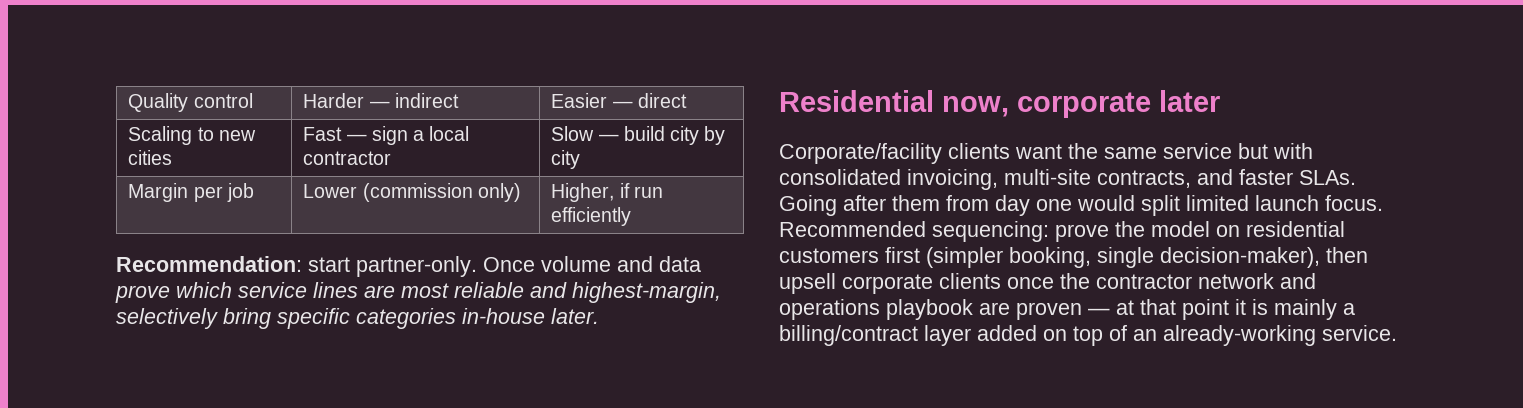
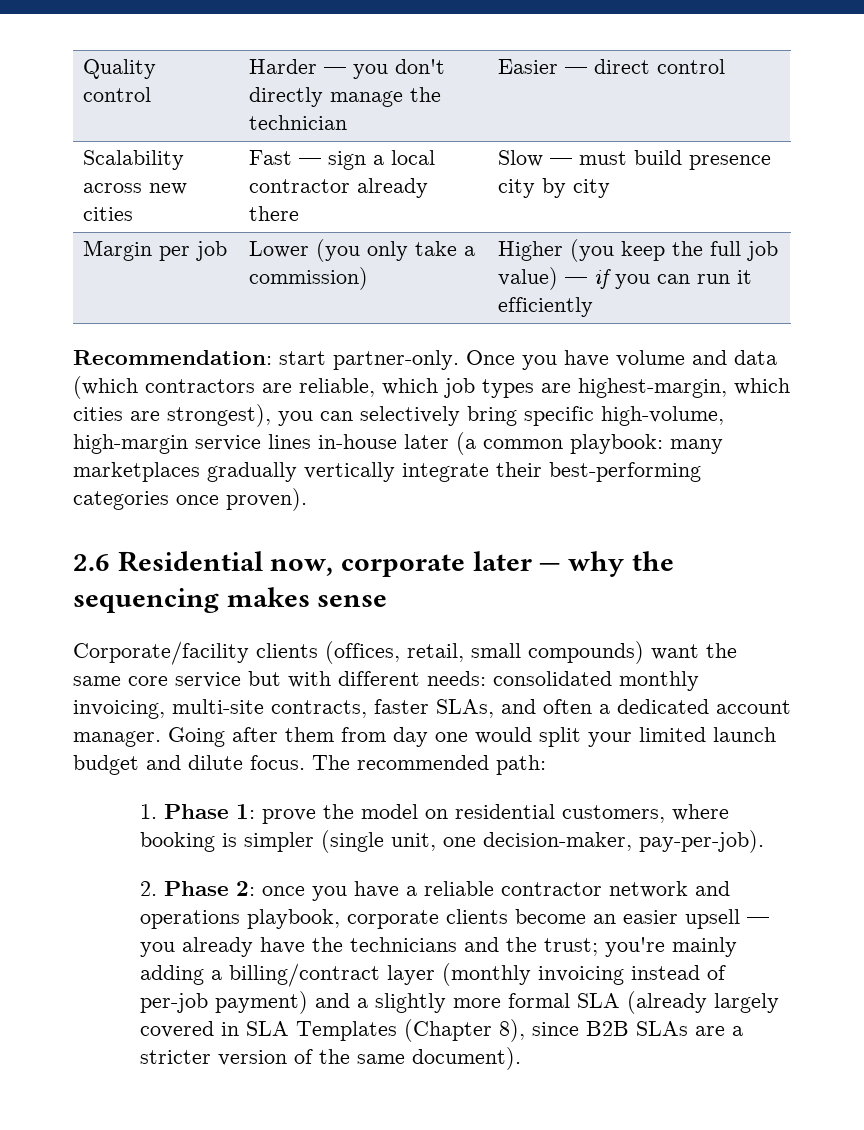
[394,93,459,108] indirect -> [352,59,445,79] [248,87,441,107] [248,115,347,130] you don't directly manage the technician
[128,126,214,145] // Scaling to -> [656,59,725,74] [82,150,184,170] [82,183,142,193] control // Scalability across
(392, 158) none -> [356,178,428,198] [248,206,299,221] already there
[623,126,665,141] build -> [578,150,771,170] must build presence
[362,183,521,202] [551,183,663,202] (commission only) | Higher, if run -> [315,239,475,262] [248,267,368,290] [497,239,778,262] [497,267,752,290] (you only take a commission) | Higher (you keep the full job value) — if you can run it
(535, 264) none -> [522,350,609,370] you have
[115,282,721,303] [116,308,599,329] [779,90,1220,118] [779,143,1010,164] prove which service lines are most reliable and highest-margin, selectively bring specific categories in-house later. // Residential now, corporate later // Corporate/facility clients -> [73,376,790,399] [73,404,724,427] [73,432,723,455] [73,462,701,482] [73,488,307,511] [73,551,674,577] [73,587,388,613] [73,641,644,665] (which contractors are reliable, which job types are highest-margin, which cities are strongest), you can selectively bring specific high-volume, high-margin service lines in-house later (a common playbook: many marketplaces gradually vertically integrate their best-performing categories once proven). // 2.6 Residential now, corporate later — why the sequencing makes sense // Corporate/facility clients (offices, retail, small compounds)
(1157, 153) none -> [128,676,168,686] core
[779,169,1356,190] consolidated invoicing, multi-site contracts, and faster SLAs. -> [338,671,699,691] [73,699,791,719] [73,731,161,747] different needs: consolidated monthly invoicing, multi-site contracts, faster SLAs, and often a dedicated account manager.
(1180, 205) none -> [588,732,632,747] your
[1325,195,1383,211] [779,221,1049,242] focus. Recommended sequencing: -> [73,755,546,775] [140,804,256,819] budget and dilute focus. The recommended path: // 1. Phase 1:
[779,247,1368,268] [779,273,1316,294] [779,299,1355,320] [779,325,1397,346] customers first (simpler booking, single decision-maker), then upsell corporate clients once the contractor network and operations playbook are proven — at that point it is mainly a billing/contract layer added on top of an already-working service. -> [562,804,730,823] [140,830,765,853] [140,881,731,901] [140,909,770,929] [140,937,738,957] [140,963,727,987] [140,991,780,1014] [140,1019,744,1042] [140,1047,522,1070] customers, where booking is simpler (single unit, one decision-maker, pay-per-job). // 2. Phase 2: once you have a reliable contractor network and operations playbook, corporate clients become an easier upsell — you already have the technicians and the trust; you're mainly adding a billing/contract layer (monthly invoicing instead of per-job payment) and a slightly more formal SLA (already largely covered in SLA Templates (Chapter 8), since B2B SLAs are a stricter version of the same document).

